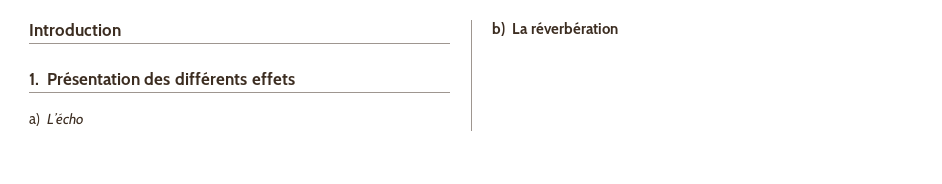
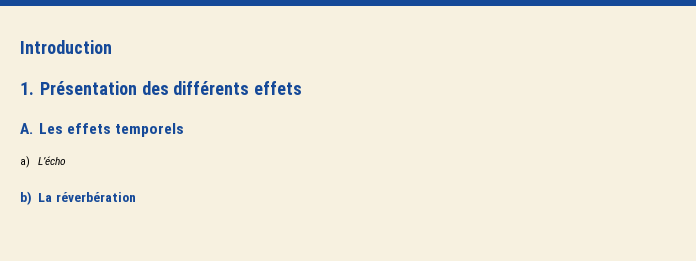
(295, 78) none -> [20,123,185,137] // A. Les effets temporels

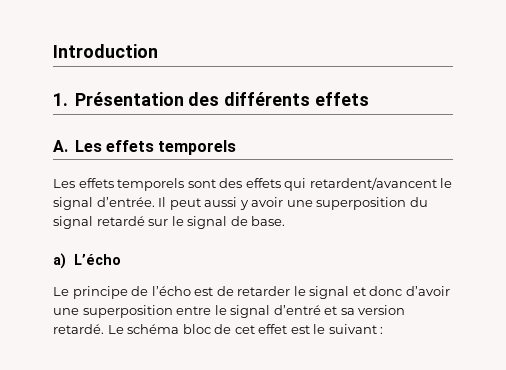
[20,156,67,168] [20,191,136,205] a) L’écho // b) La réverbération -> [53,177,453,191] [53,197,428,210] [53,216,286,229] [53,253,122,269] [53,286,450,299] [53,305,406,318] [53,324,384,334] Les effets temporels sont des effets qui retardent/avancent le signal d’entrée. Il peut aussi y avoir une superposition du signal retardé sur le signal de base. // a) L’écho // Le principe de l’écho est de retarder le signal et donc d’avoir une superposition entre le signal d’entré et sa version retardé. Le schéma bloc de cet effet est le suivant :

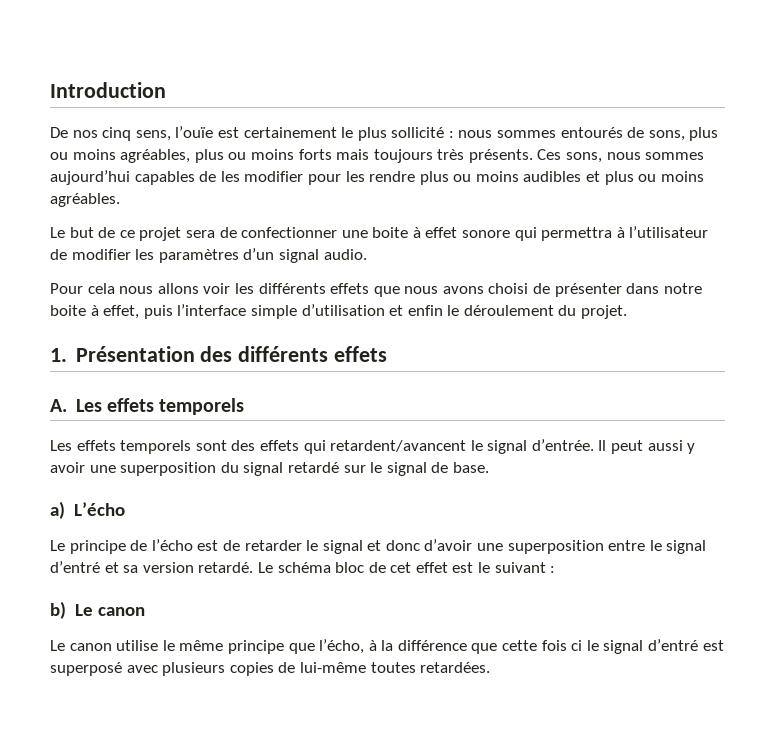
(158, 51) none -> [50,126,719,141] [50,149,705,163] [50,170,704,185] [50,193,120,207] [50,226,709,241] [50,248,367,263] [50,283,702,297] [50,304,628,319] // De nos cinq sens, l’ouïe est certainement le plus sollicité : nous sommes entourés de sons, plus ou moins agréables, plus ou moins forts mais toujours très présents. Ces sons, nous sommes aujourd’hui capables de les modifier pour les rendre plus ou moins audibles et plus ou moins agréables. // Le but de ce projet sera de confectionner une boite à effet sonore qui permettra à l’utilisateur de modifier les paramètres d’un signal audio. // Pour cela nous allons voir les différents effets que nous avons choisi de présenter dans notre boite à effet, puis l’interface simple d’utilisation et enfin le déroulement du projet.
(384, 330) none -> [50,601,145,619] [50,639,724,654] [50,662,491,676] // b) Le canon // Le canon utilise le même principe que l’écho, à la différence que cette fois ci le signal d’entré est superposé avec plusieurs copies de lui-même toutes retardées.

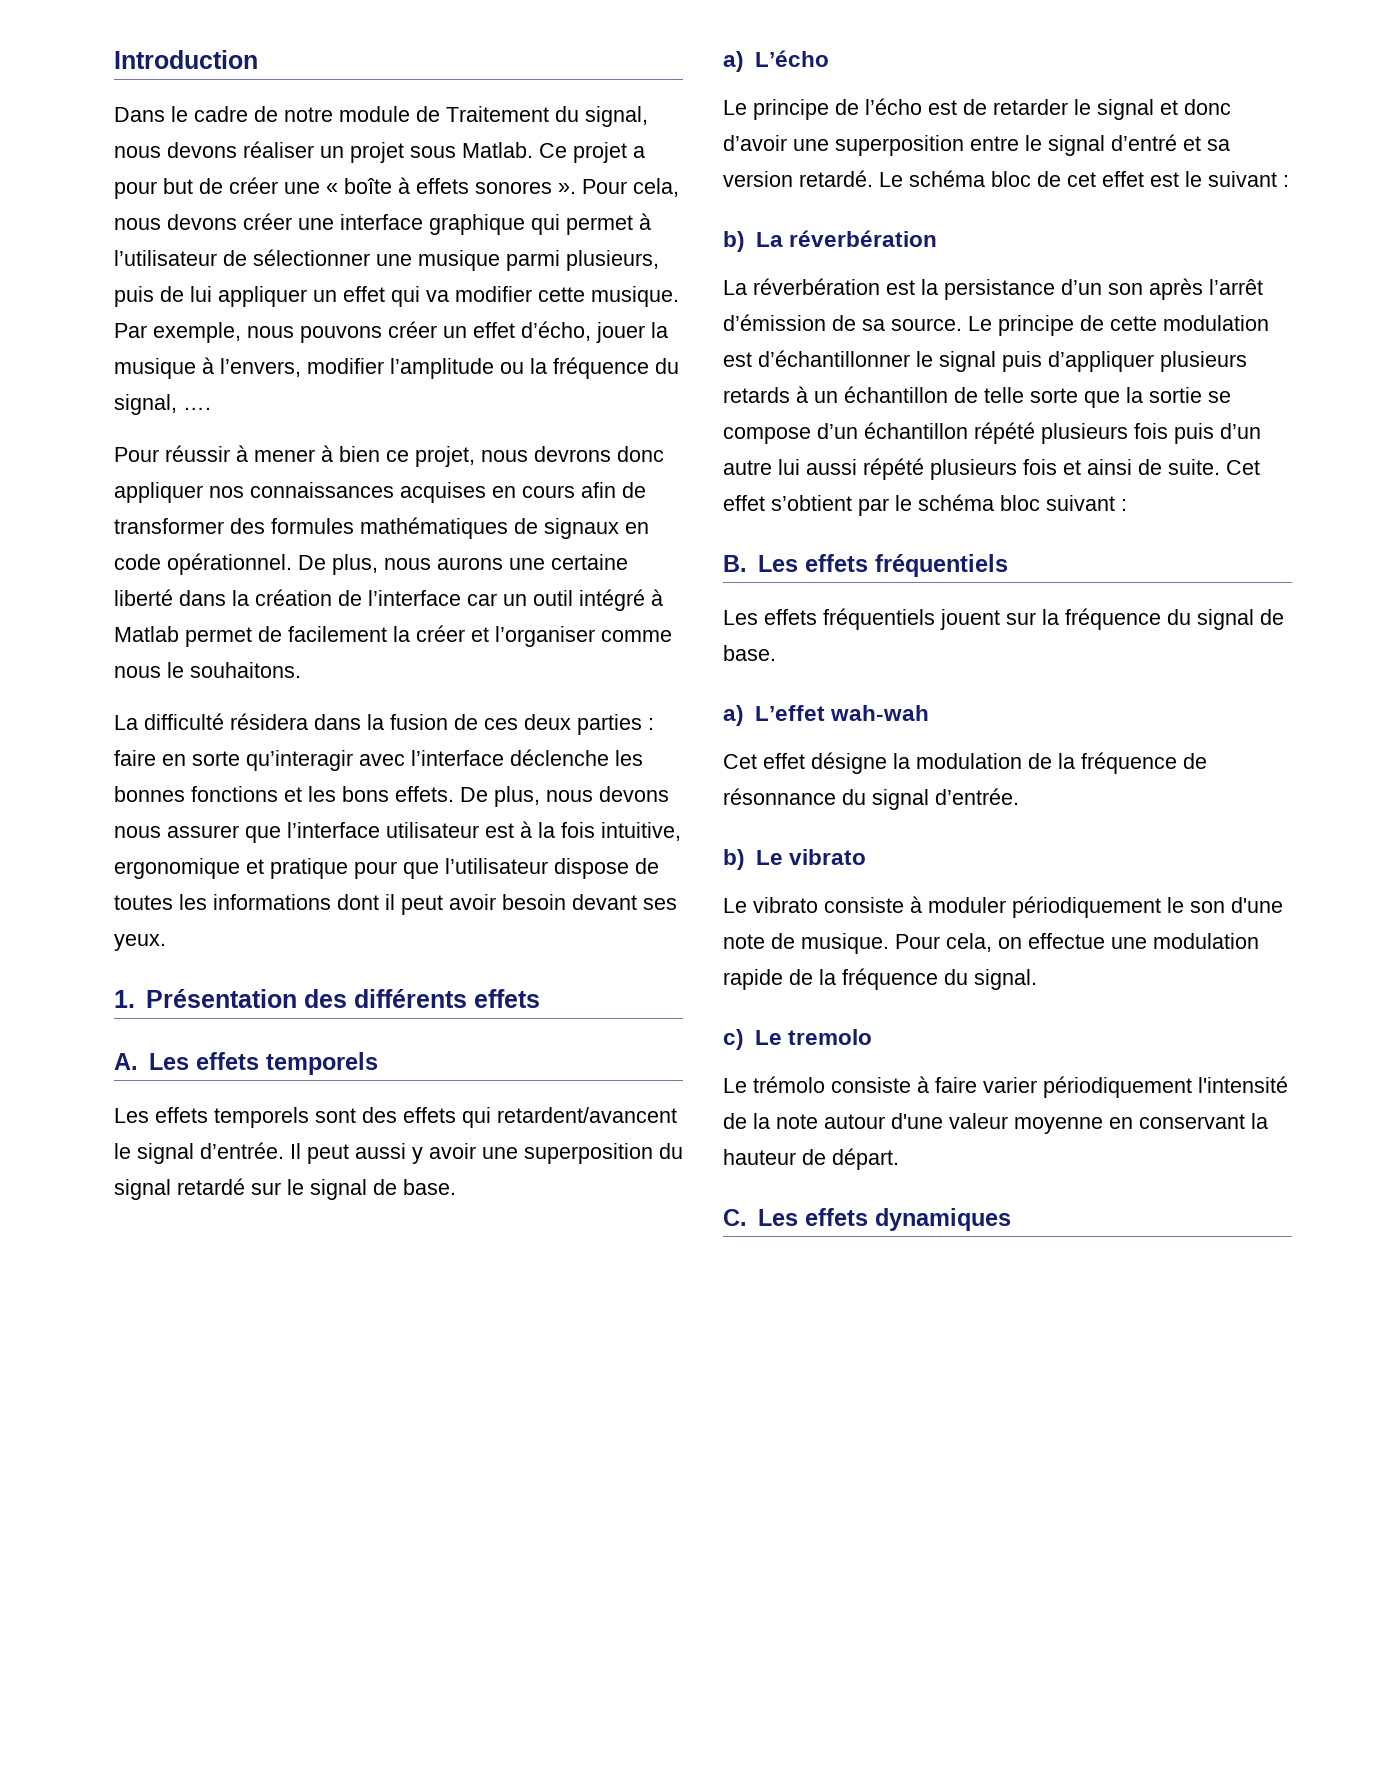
[50,126,719,141] [50,149,705,163] [50,170,704,185] [50,193,120,207] [50,226,709,241] [50,248,367,263] [50,283,702,297] [50,304,628,319] De nos cinq sens, l’ouïe est certainement le plus sollicité : nous sommes entourés de sons, plus ou moins agréables, plus ou moins forts mais toujours très présents. Ces sons, nous sommes aujourd’hui capables de les modifier pour les rendre plus ou moins audibles et plus ou moins agréables. // Le but de ce projet sera de confectionner une boite à effet sonore qui permettra à l’utilisateur de modifier les paramètres d’un signal audio. // Pour cela nous allons voir les différents effets que nous avons choisi de présenter dans notre boite à effet, puis l’interface simple d’utilisation et enfin le déroulement du projet. -> [114,106,648,127] [114,141,645,163] [114,177,679,199] [114,213,651,235] [114,249,659,271] [114,286,679,307] [114,321,668,343] [114,357,679,379] [114,394,211,415] [114,445,664,467] [114,482,646,503] [114,517,649,539] [114,553,628,575] [114,589,663,611] [114,625,672,647] [114,662,301,678] [114,713,654,735] [114,749,643,771] [114,786,669,807] [114,821,681,843] [114,858,659,879] [114,894,677,915] [114,934,166,951] Dans le cadre de notre module de Traitement du signal, nous devons réaliser un projet sous Matlab. Ce projet a pour but de créer une « boîte à effets sonores ». Pour cela, nous devons créer une interface graphique qui permet à l’utilisateur de sélectionner une musique parmi plusieurs, puis de lui appliquer un effet qui va modifier cette musique. Par exemple, nous pouvons créer un effet d’écho, jouer la musique à l’envers, modifier l’amplitude ou la fréquence du signal, …. // Pour réussir à mener à bien ce projet, nous devrons donc appliquer nos connaissances acquises en cours afin de transformer des formules mathématiques de signaux en code opérationnel. De plus, nous aurons une certaine liberté dans la création de l’interface car un outil intégré à Matlab permet de facilement la créer et l’organiser comme nous le souhaitons. // La difficulté résidera dans la fusion de ces deux parties : faire en sorte qu’interagir avec l’interface déclenche les bonnes fonctions et les bons effets. De plus, nous devons nous assurer que l’interface utilisateur est à la fois intuitive, ergonomique et pratique pour que l’utilisateur dispose de toutes les informations dont il peut avoir besoin devant ses yeux.
[74,604,145,616] [50,639,724,654] [50,662,491,676] Le canon // Le canon utilise le même principe que l’écho, à la différence que cette fois ci le signal d’entré est superposé avec plusieurs copies de lui-même toutes retardées. -> [755,230,937,247] [723,278,1263,300] [723,314,1269,336] [723,350,1247,372] [723,386,1231,408] [723,422,1261,444] [723,458,1260,480] [723,494,1127,516] [723,554,1008,577] [723,608,1284,630] [723,645,776,661] [723,705,929,726] [723,752,1207,774] [723,788,1019,810] [723,849,866,870] [723,896,1283,918] [723,933,1259,954] [723,968,1037,990] [723,1029,872,1050] [723,1076,1288,1098] [723,1113,1268,1134] [723,1148,899,1170] [723,1208,1011,1231] La réverbération // La réverbération est la persistance d’un son après l’arrêt d’émission de sa source. Le principe de cette modulation est d’échantillonner le signal puis d’appliquer plusieurs retards à un échantillon de telle sorte que la sortie se compose d’un échantillon répété plusieurs fois puis d’un autre lui aussi répété plusieurs fois et ainsi de suite. Cet effet s’obtient par le schéma bloc suivant : // B. Les effets fréquentiels // Les effets fréquentiels jouent sur la fréquence du signal de base. // a) L’effet wah-wah // Cet effet désigne la modulation de la fréquence de résonnance du signal d’entrée. // b) Le vibrato // Le vibrato consiste à moduler périodiquement le son d'une note de musique. Pour cela, on effectue une modulation rapide de la fréquence du signal. // c) Le tremolo // Le trémolo consiste à faire varier périodiquement l'intensité de la note autour d'une valeur moyenne en conservant la hauteur de départ. // C. Les effets dynamiques

